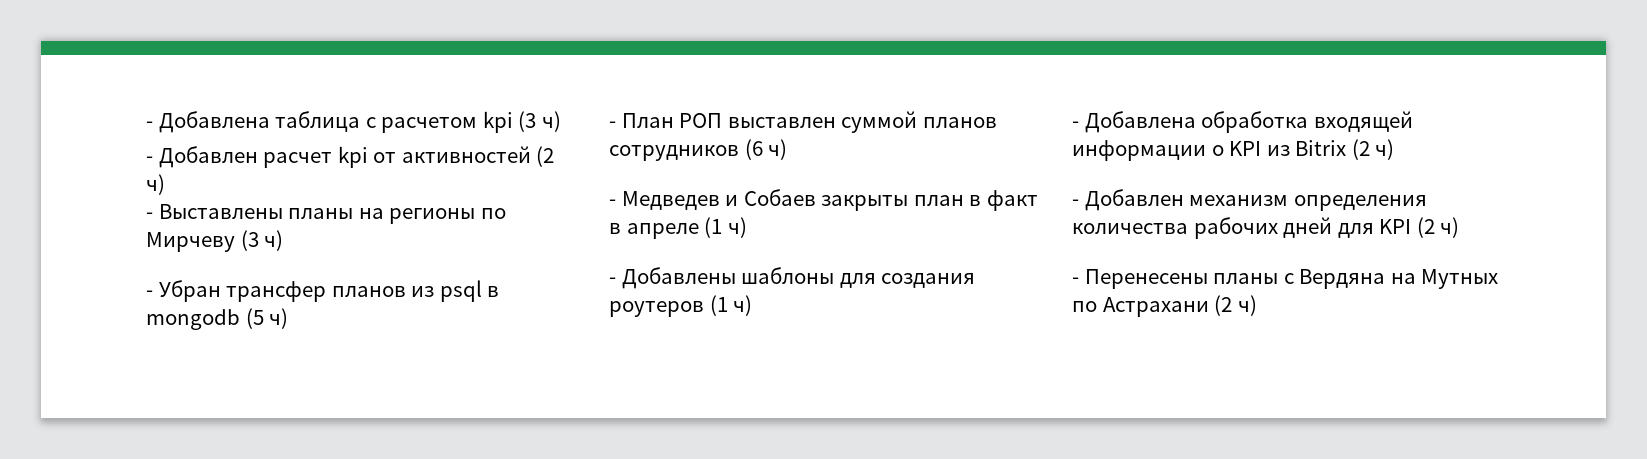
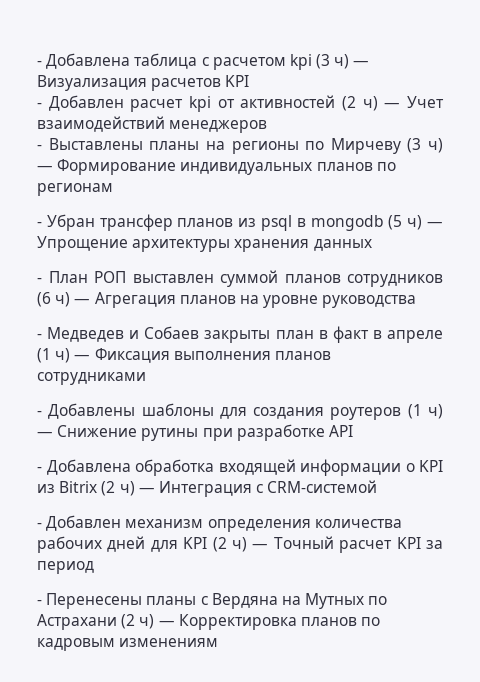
(561, 121) none -> [353,61,370,66] [37,75,250,91] — Визуализация расчетов KPI
(165, 184) none -> [384,96,444,108] [37,116,268,133] — Учет взаимодействий менеджеров
(284, 240) none -> [37,159,396,175] [37,183,113,196] — Формирование индивидуальных планов по регионам
(289, 318) none -> [427,222,444,227] [37,236,372,252] — Упрощение архитектуры хранения данных
(788, 149) none -> [74,292,417,308] — Агрегация планов на уровне руководства
(747, 227) none -> [74,348,331,363] [37,372,146,385] — Фиксация выполнения планов сотрудниками
(753, 305) none -> [37,424,353,441] — Снижение рутины при разработке API
(1395, 149) none -> [138,480,378,497] — Интеграция с CRM-системой
(1460, 227) none -> [252,536,443,553] [37,561,94,574] — Точный расчет KPI за период
(1257, 305) none -> [158,614,381,630] [37,638,219,651] — Корректировка планов по кадровым изменениям

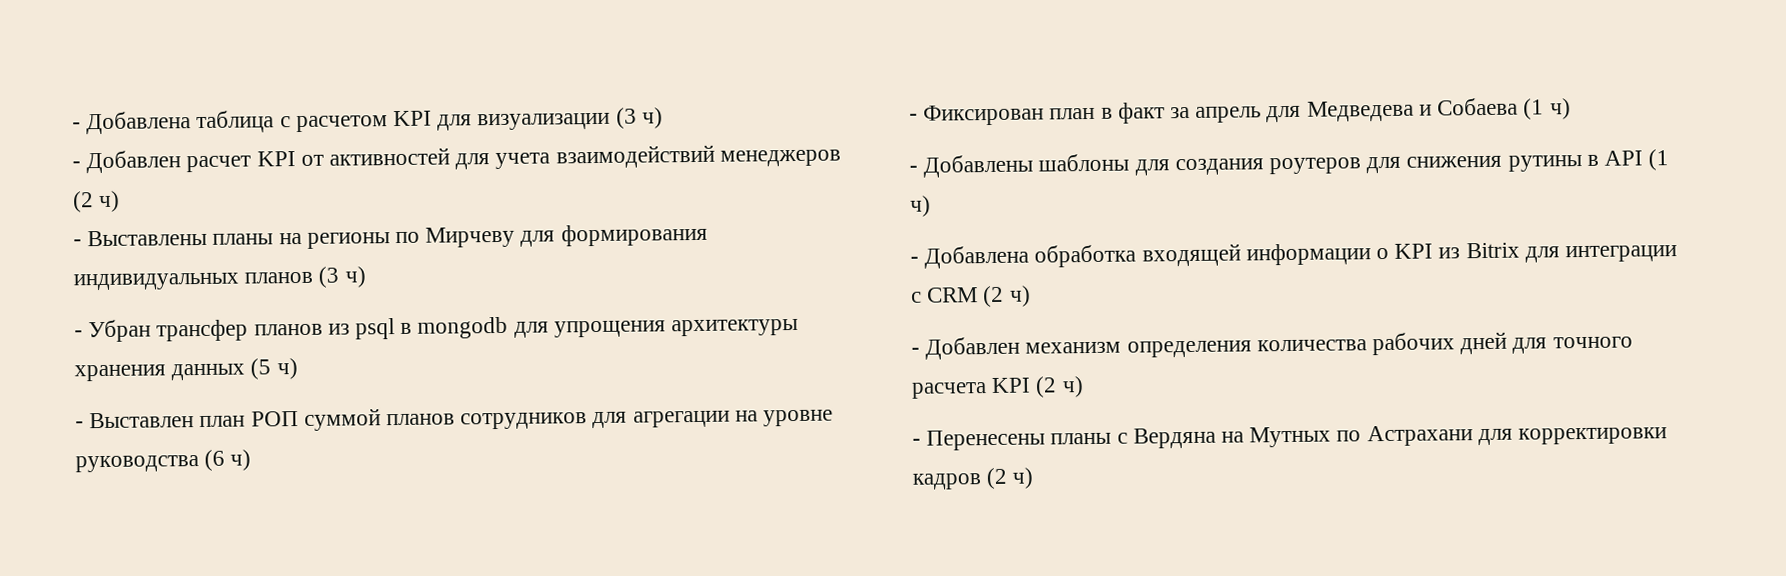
[289,54,370,70] [37,75,250,91] kpi (3 ч) — Визуализация расчетов KPI -> [393,107,663,131] KPI для визуализации (3 ч)
[188,96,211,112] kpi -> [256,151,296,167] KPI
[341,96,444,111] [37,116,268,133] (2 ч) — Учет взаимодействий менеджеров -> [455,144,841,170] [72,190,121,213] для учета взаимодействий менеджеров (2 ч)
[407,138,443,153] [37,159,396,175] [37,183,113,196] (3 ч) — Формирование индивидуальных планов по регионам -> [520,223,708,247] [73,266,366,291] для формирования индивидуальных планов (3 ч)
[388,215,444,230] [37,236,128,252] (5 ч) — Упрощение -> [513,320,666,338] для упрощения
[37,270,443,287] [37,292,236,308] // - План РОП выставлен суммой планов сотрудников (6 ч) — Агрегация планов -> [250,358,298,380] [75,408,730,431] (5 ч) // - Выставлен план РОП суммой планов сотрудников для агрегации
[37,326,443,343] [37,348,331,363] [37,372,146,385] // - Медведев и Собаев закрыты план в факт в апреле (1 ч) — Фиксация выполнения планов сотрудниками -> [204,449,252,471] [909,97,1571,126] (6 ч) // - Фиксирован план в факт за апрель для Медведева и Собаева (1 ч)
[407,404,443,419] [37,424,353,441] (1 ч) — Снижение рутины при разработке API -> [1366,149,1670,174] [910,195,931,217] для снижения рутины в API (1 ч)
[101,480,378,497] (2 ч) — Интеграция с CRM-системой -> [1524,245,1678,263] [911,285,1031,308] для интеграции с CRM (2 ч)
(178, 546) none -> [1552,336,1633,349] [911,382,987,399] точного расчета
[252,536,443,553] [37,561,94,574] — Точный расчет KPI за период -> (1084, 387) none
[121,614,381,630] [37,638,219,651] (2 ч) — Корректировка планов по кадровым изменениям -> [1477,427,1668,446] [912,467,1035,490] для корректировки кадров (2 ч)

